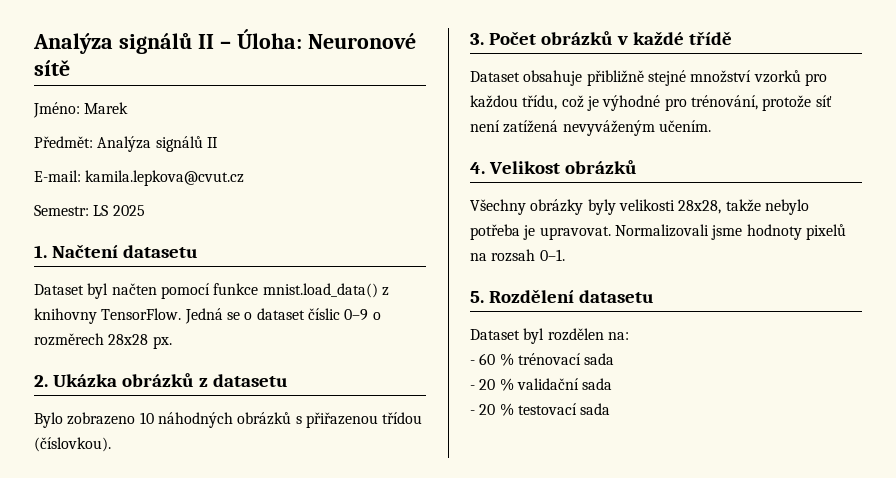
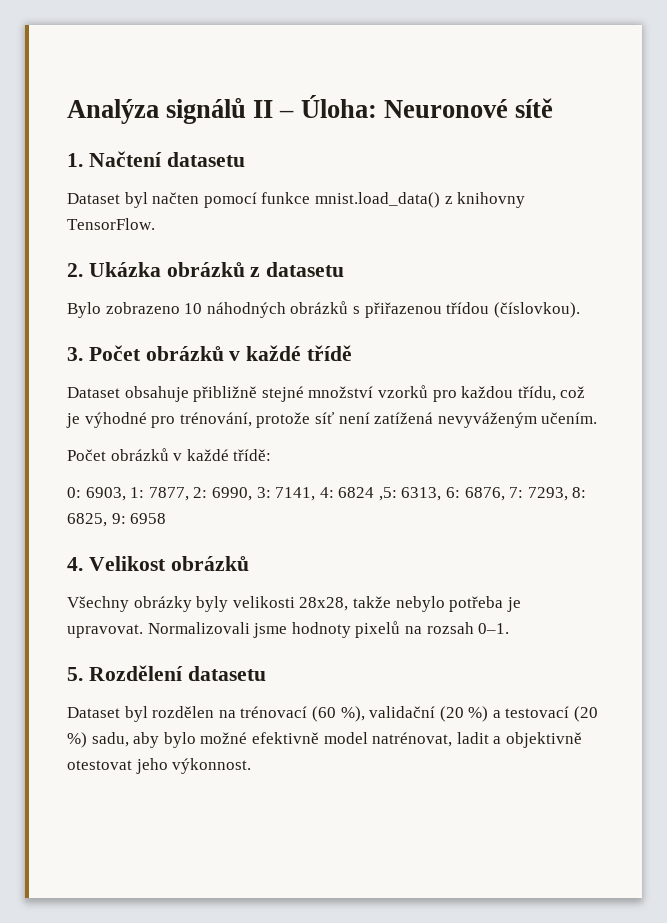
[33,102,129,118] [34,136,218,152] [34,170,245,186] [34,205,145,216] // Jméno: Marek // Předmět: Analýza signálů II // E-mail: kamila.lepkova@cvut.cz // Semestr: LS 2025 -> (553, 108) none
[184,308,381,324] [34,333,172,349] Jedná se o dataset číslic 0–9 o rozměrech 28x28 px. -> (155, 224) none
(711, 126) none -> [67,448,272,461] [67,487,587,501] [67,513,167,527] // Počet obrázků v každé třídě: // 0: 6903, 1: 7877, 2: 6990, 3: 7141, 4: 6824 ,5: 6313, 6: 6876, 7: 7293, 8: 6825, 9: 6958
[607,332,629,340] [470,353,615,366] [470,378,613,391] [470,403,611,416] na: // - 60 % trénovací sada // - 20 % validační sada // - 20 % testovací sada -> [218,706,599,722] [67,732,582,748] [67,758,252,774] na trénovací (60 %), validační (20 %) a testovací (20 %) sadu, aby bylo možné efektivně model natrénovat, ladit a objektivně otestovat jeho výkonnost.

